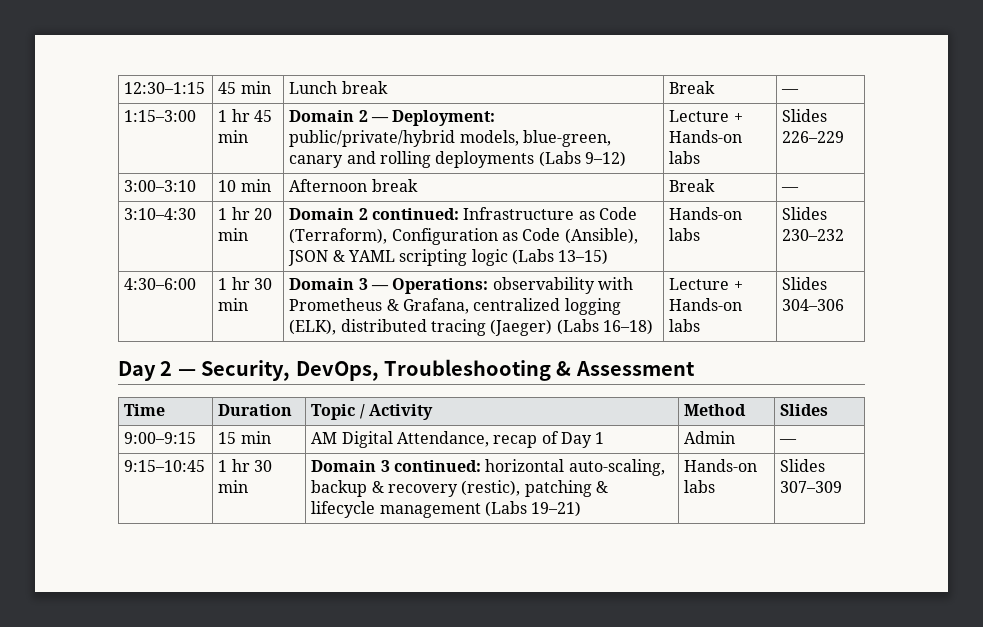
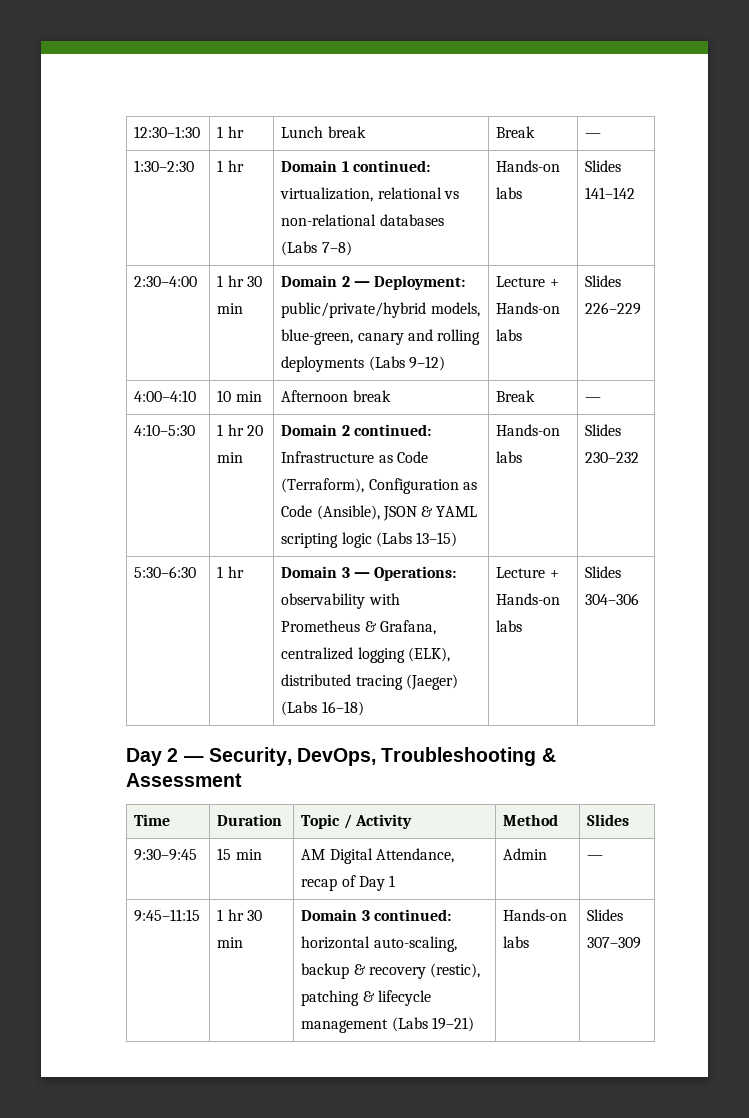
[124,82,206,94] [218,81,271,94] 12:30–1:15 | 45 min -> [134,126,201,138] [217,126,244,138] 12:30–1:30 | 1 hr
[124,110,197,122] [218,109,273,122] 1:15–3:00 | 1 hr 45 -> [134,160,195,172] [217,160,244,172] [281,160,430,172] [280,187,459,202] [281,214,444,226] [281,241,352,256] [496,160,561,172] [496,187,523,199] [585,160,622,172] [585,187,636,199] [134,276,198,287] [217,275,262,287] 1:30–2:30 | 1 hr | Domain 1 continued: virtualization, relational vs non-relational databases (Labs 7–8) | Hands-on labs | Slides 141–142 // 2:30–4:00 | 1 hr 30
[124,180,197,192] 3:00–3:10 -> [134,390,197,402] 4:00–4:10
[124,208,197,220] 3:10–4:30 -> [134,424,196,436] 4:10–5:30
[124,278,197,290] [218,277,273,290] [218,298,249,311] 4:30–6:00 | 1 hr 30 min -> [134,566,197,578] [217,566,244,578] 5:30–6:30 | 1 hr
[124,432,197,444] 9:00–9:15 -> [134,849,198,861] 9:30–9:45
[124,460,206,472] 9:15–10:45 -> [134,909,201,922] 9:45–11:15

